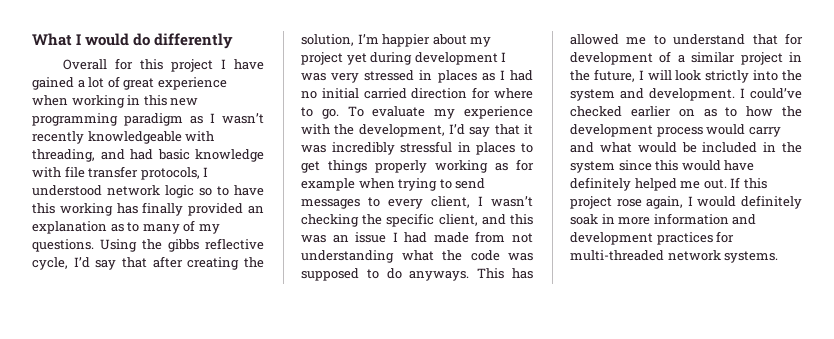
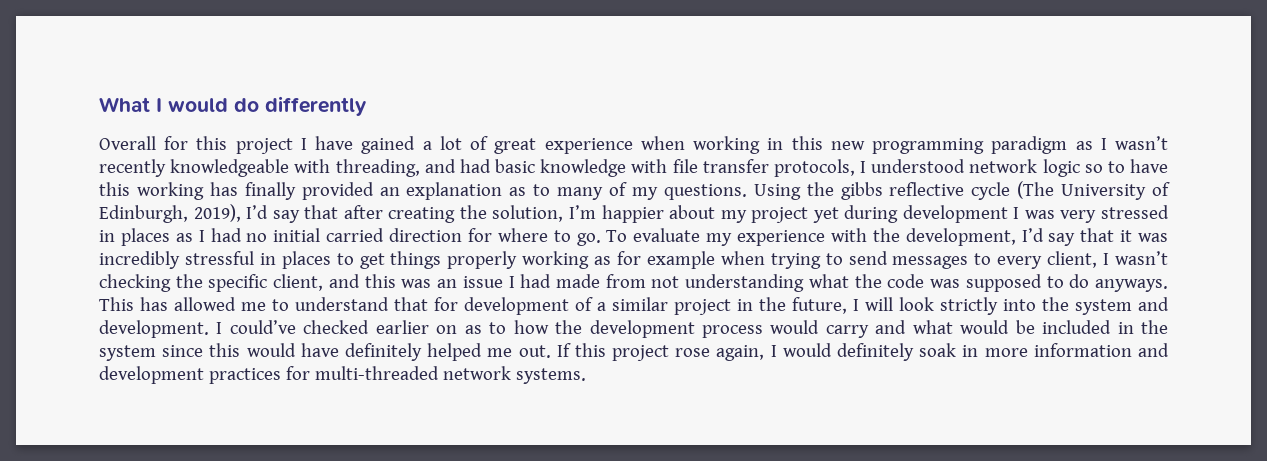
[32,257,68,270] cycle, -> [971,181,1170,200] [99,204,241,223] cycle (The University of Edinburgh, 2019),

